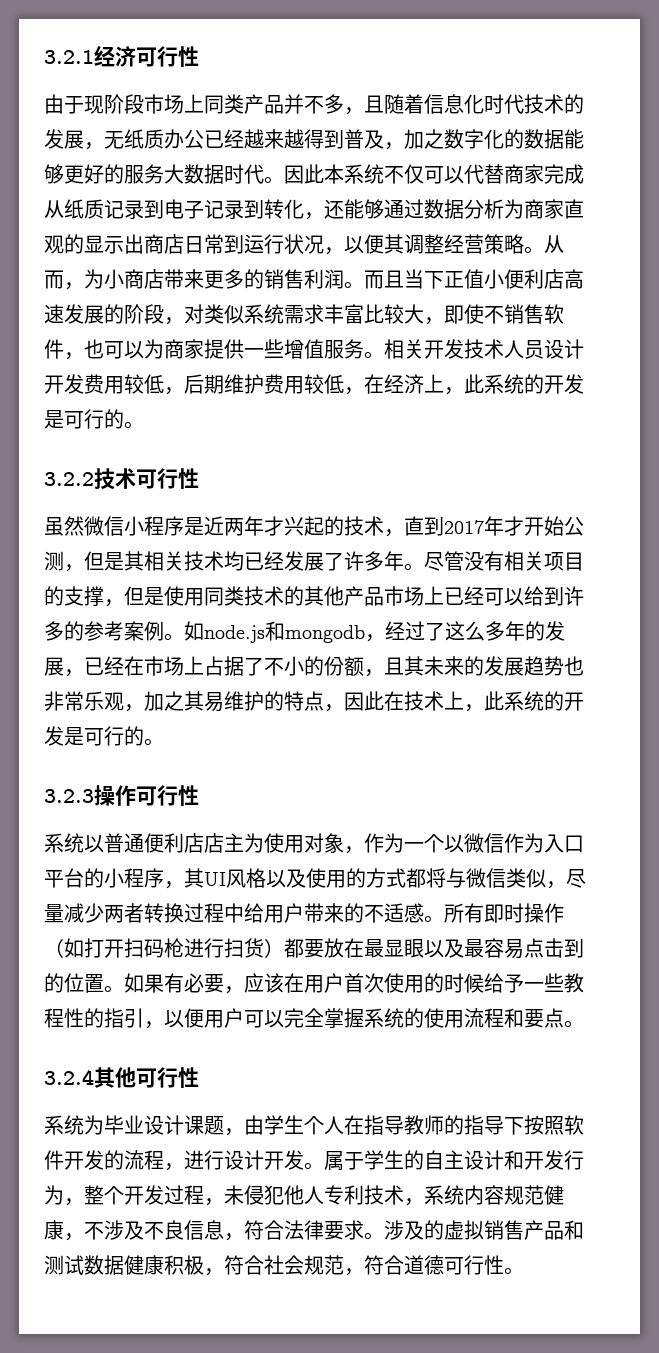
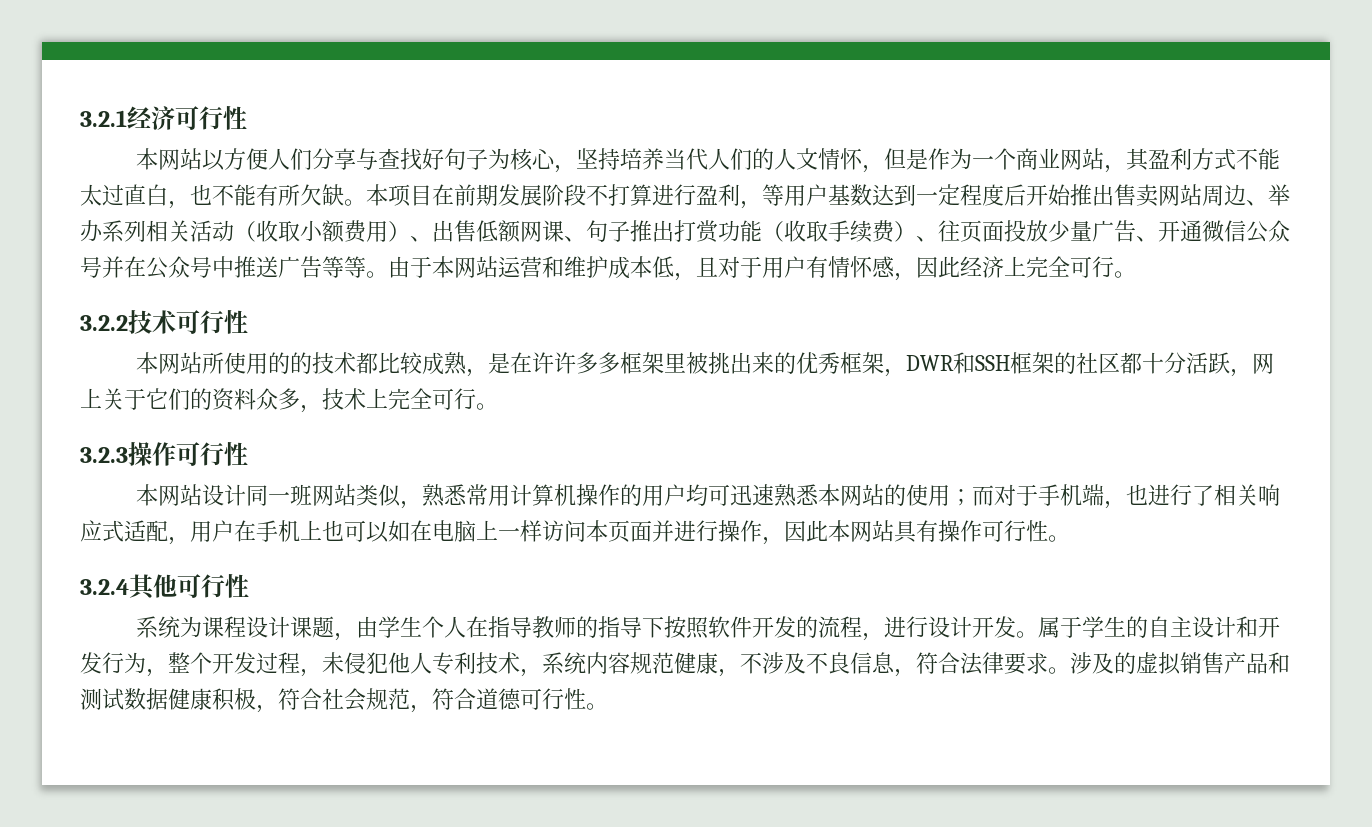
[44,94,584,115] [44,129,584,150] [44,164,584,184] [44,199,584,220] [44,234,564,255] [44,269,584,290] [44,304,564,325] [44,339,584,360] [44,374,584,395] [44,409,144,429] [44,468,199,490] [44,516,584,537] [44,551,584,572] [44,586,584,607] [44,621,565,643] [44,656,584,677] [44,691,584,712] [44,726,164,746] [44,785,199,806] [44,833,584,854] [44,868,586,889] [44,903,564,923] [44,938,584,959] [44,973,584,994] [44,1008,564,1029] 由于现阶段市场上同类产品并不多，且随着信息化时代技术的发展，无纸质办公已经越来越得到普及，加之数字化的数据能够更好的服务大数据时代。因此本系统不仅可以代替商家完成从纸质记录到电子记录到转化，还能够通过数据分析为商家直观的显示出商店日常到运行状况，以便其调整经营策略。从而，为小商店带来更多的销售利润。而且当下正值小便利店高速发展的阶段，对类似系统需求丰富比较大，即使不销售软件，也可以为商家提供一些增值服务。相关开发技术人员设计开发费用较低，后期维护费用较低，在经济上，此系统的开发是可行的。 // 3.2.2技术可行性 // 虽然微信小程序是近两年才兴起的技术，直到2017年才开始公测，但是其相关技术均已经发展了许多年。尽管没有相关项目的支撑，但是使用同类技术的其他产品市场上已经可以给到许多的参考案例。如node.js和mongodb，经过了这么多年的发展，已经在市场上占据了不小的份额，且其未来的发展趋势也非常乐观，加之其易维护的特点，因此在技术上，此系统的开发是可行的。 // 3.2.3操作可行性 // 系统以普通便利店店主为使用对象，作为一个以微信作为入口平台的小程序，其UI风格以及使用的方式都将与微信类似，尽量减少两者转换过程中给用户带来的不适感。所有即时操作（如打开扫码枪进行扫货）都要放在最显眼以及最容易点击到的位置。如果有必要，应该在用户首次使用的时候给予一些教程性的指引，以便用户可以完全掌握系统的使用流程和要点 -> [136,148,1281,173] [80,184,1290,209] [80,220,1290,243] [80,256,1136,281] [80,310,248,334] [136,352,1275,377] [80,388,498,413] [80,442,248,466] [136,484,1281,509] [80,520,1048,545] 本网站以方便人们分享与查找好句子为核心，坚持培养当代人们的人文情怀，但是作为一个商业网站，其盈利方式不能太过直白，也不能有所欠缺。本项目在前期发展阶段不打算进行盈利，等用户基数达到一定程度后开始推出售卖网站周边、举办系列相关活动（收取小额费用）、出售低额网课、句子推出打赏功能（收取手续费）、往页面投放少量广告、开通微信公众号并在公众号中推送广告等等。由于本网站运营和维护成本低，且对于用户有情怀感，因此经济上完全可行。 // 3.2.2技术可行性 // 本网站所使用的的技术都比较成熟，是在许许多多框架里被挑出来的优秀框架，DWR和SSH框架的社区都十分活跃，网上关于它们的资料众多，技术上完全可行。 // 3.2.3操作可行性 // 本网站设计同一班网站类似，熟悉常用计算机操作的用户均可迅速熟悉本网站的使用；而对于手机端，也进行了相关响应式适配，用户在手机上也可以如在电脑上一样访问本页面并进行操作，因此本网站具有操作可行性
[104,1115,144,1135] 毕业 -> [202,616,247,638] 课程

